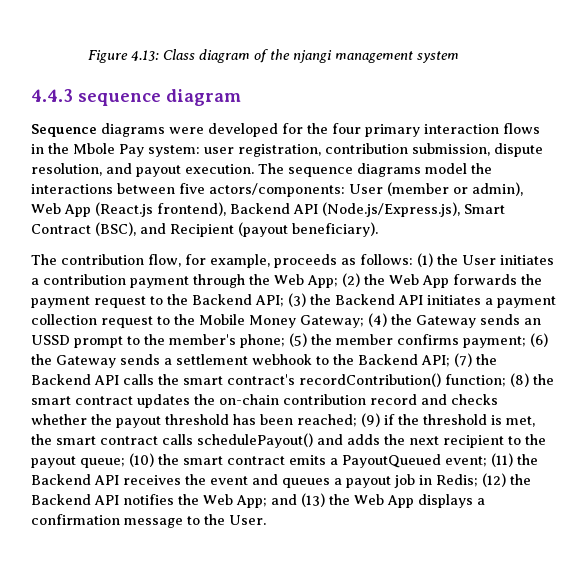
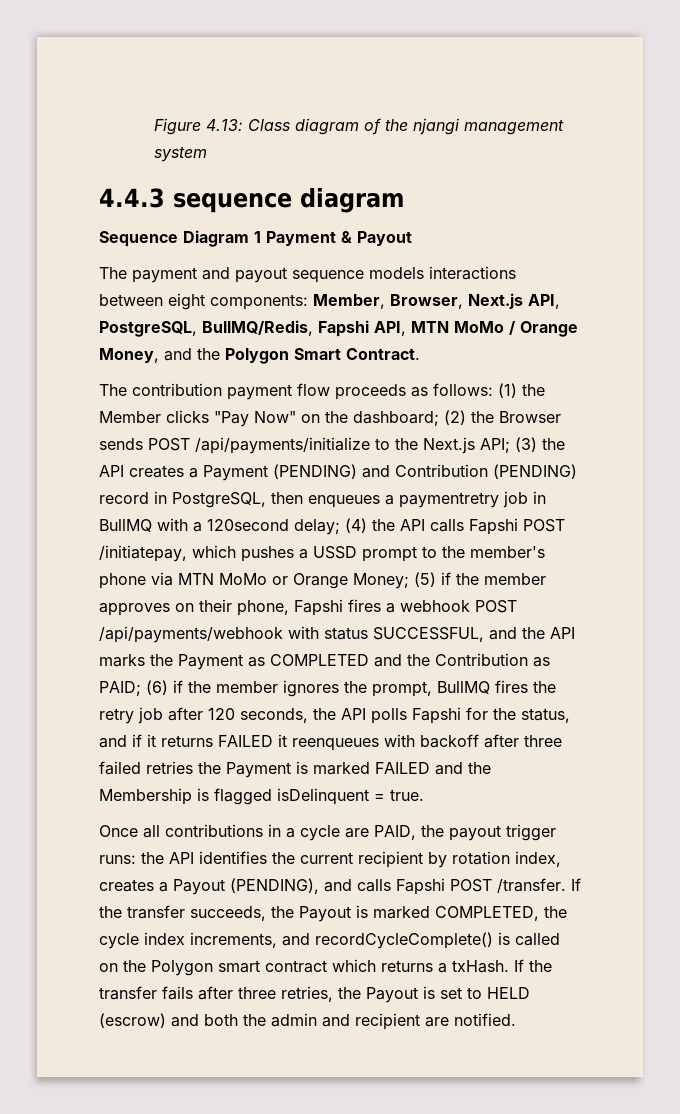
[101,123,540,137] [31,143,543,157] [31,163,492,177] [31,182,523,197] [31,202,505,217] [31,222,378,237] diagrams were developed for the four primary interaction flows in the Mbole Pay system: user registration, contribution submission, dispute resolution, and payout execution. The sequence diagrams model the interactions between five actors/components: User (member or admin), Web App (React.js frontend), Backend API (Node.js/Express.js), Smart Contract (BSC), and Recipient (payout beneficiary). -> [183,230,412,247] [99,266,516,283] [99,293,560,310] [99,320,578,337] [99,348,420,364] Diagram 1 Payment & Payout // The payment and payout sequence models interactions between eight components: Member, Browser, Next.js API, PostgreSQL, BullMQ/Redis, Fapshi API, MTN MoMo / Orange Money, and the Polygon Smart Contract.
[148,254,270,268] flow, for example, -> [227,383,330,400] payment flow
[462,255,554,265] [31,273,542,288] [31,294,252,308] User initiates a contribution payment through the Web App; (2) the Web App forwards the payment request to the Backend -> [99,410,561,427] [99,437,475,454] Member clicks "Pay Now" on the dashboard; (2) the Browser sends POST /api/payments/initialize to the Next.js
[335,294,556,308] [31,313,541,328] Backend API initiates a payment collection request to the Mobile Money Gateway; (4) the Gateway sends an -> [99,464,577,481] [99,491,546,508] [99,518,565,535] [99,545,308,562] API creates a Payment (PENDING) and Contribution (PENDING) record in PostgreSQL, then enqueues a paymentretry job in BullMQ with a 120second delay; (4) the API calls Fapshi POST /initiatepay, which pushes a
[240,333,548,348] [31,353,497,368] [31,373,554,387] [31,394,498,408] [31,413,535,428] [31,433,546,448] [31,453,538,468] [31,473,531,488] [31,493,485,508] [31,514,266,528] phone; (5) the member confirms payment; (6) the Gateway sends a settlement webhook to the Backend API; (7) the Backend API calls the smart contract's recordContribution() function; (8) the smart contract updates the on-chain contribution record and checks whether the payout threshold has been reached; (9) if the threshold is met, the smart contract calls schedulePayout() and adds the next recipient to the payout queue; (10) the smart contract emits a PayoutQueued event; (11) the Backend API receives the event and queues a payout job in Redis; (12) the Backend API notifies the Web App; and (13) the Web App displays a confirmation message to the User. -> [99,572,546,589] [99,599,517,616] [99,626,575,643] [99,653,550,670] [99,680,556,697] [99,707,570,724] [99,734,562,751] [99,761,491,778] [99,788,424,805] [99,824,556,841] [99,851,561,868] [99,878,581,895] [99,905,567,922] [99,932,560,949] [99,959,552,976] [99,986,530,1003] [99,1013,516,1030] phone via MTN MoMo or Orange Money; (5) if the member approves on their phone, Fapshi fires a webhook POST /api/payments/webhook with status SUCCESSFUL, and the API marks the Payment as COMPLETED and the Contribution as PAID; (6) if the member ignores the prompt, BullMQ fires the retry job after 120 seconds, the API polls Fapshi for the status, and if it returns FAILED it reenqueues with backoff after three failed retries the Payment is marked FAILED and the Membership is flagged isDelinquent = true. // Once all contributions in a cycle are PAID, the payout trigger runs: the API identifies the current recipient by rotation index, creates a Payout (PENDING), and calls Fapshi POST /transfer. If the transfer succeeds, the Payout is marked COMPLETED, the cycle index increments, and recordCycleComplete() is called on the Polygon smart contract which returns a txHash. If the transfer fails after three retries, the Payout is set to HELD (escrow) and both the admin and recipient are notified.

